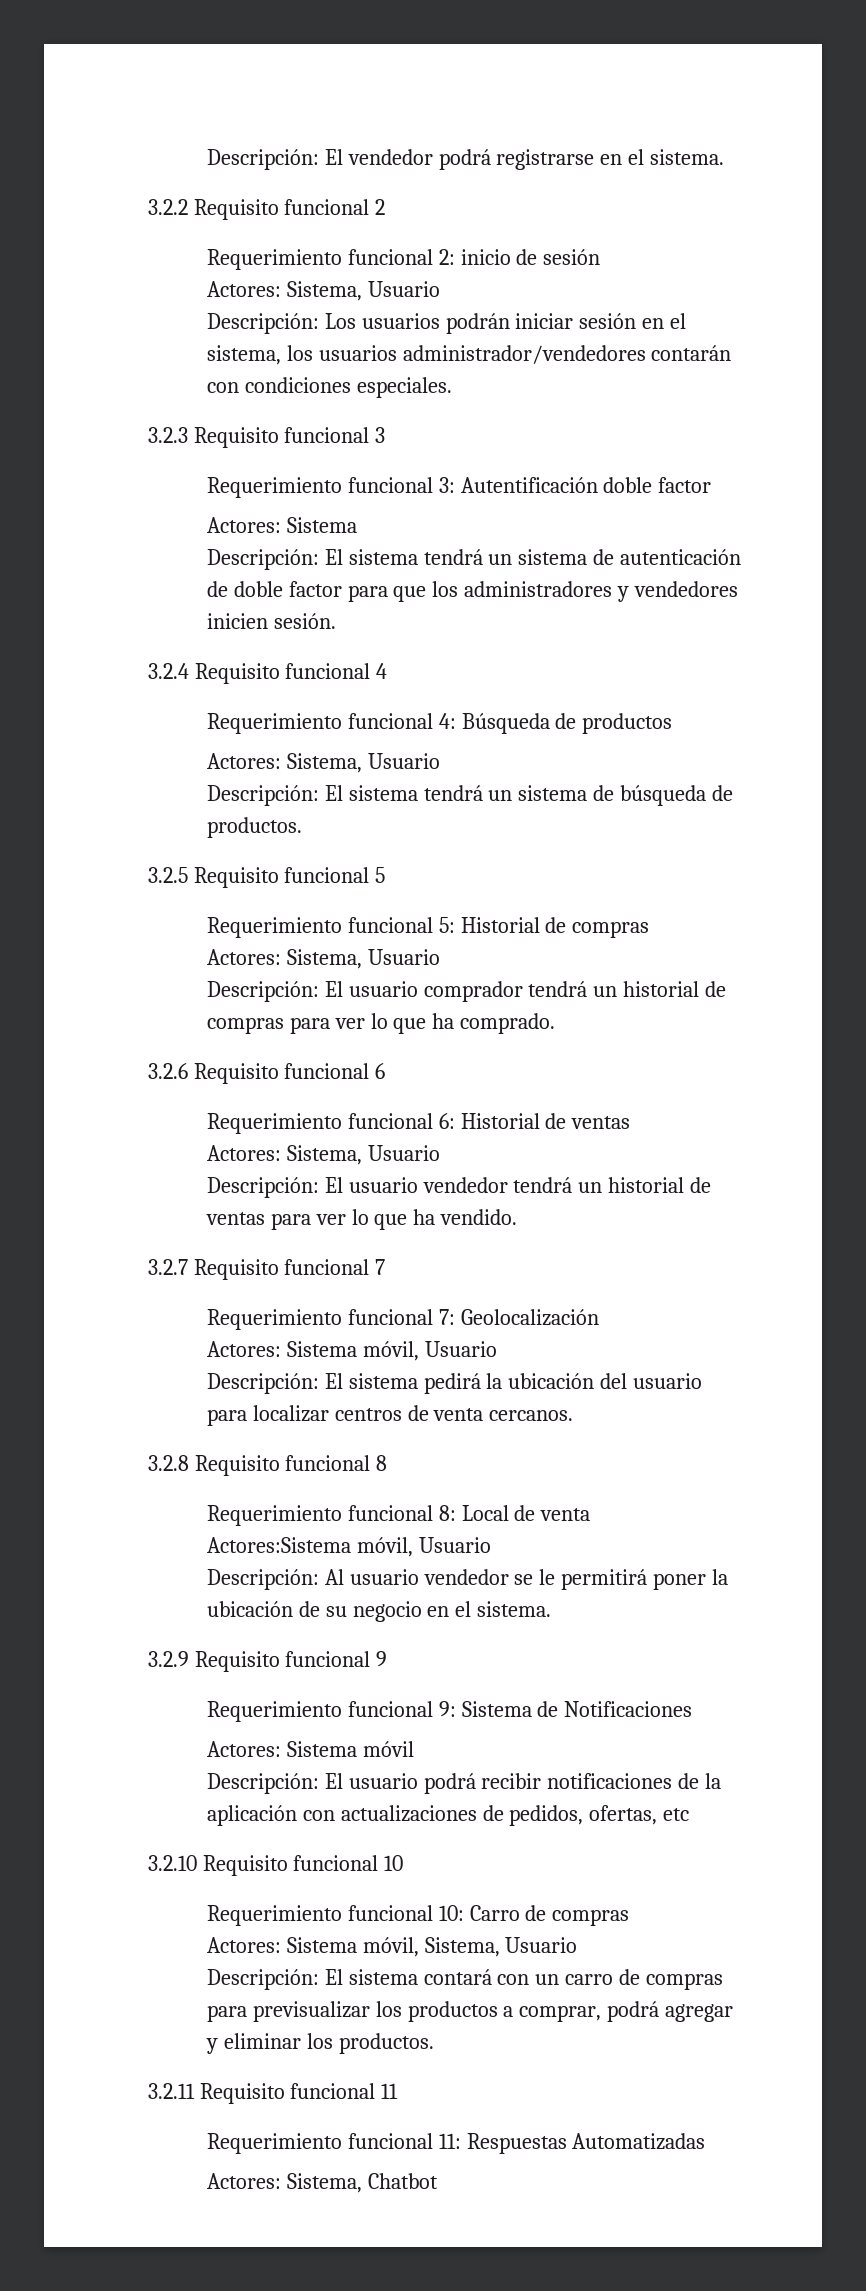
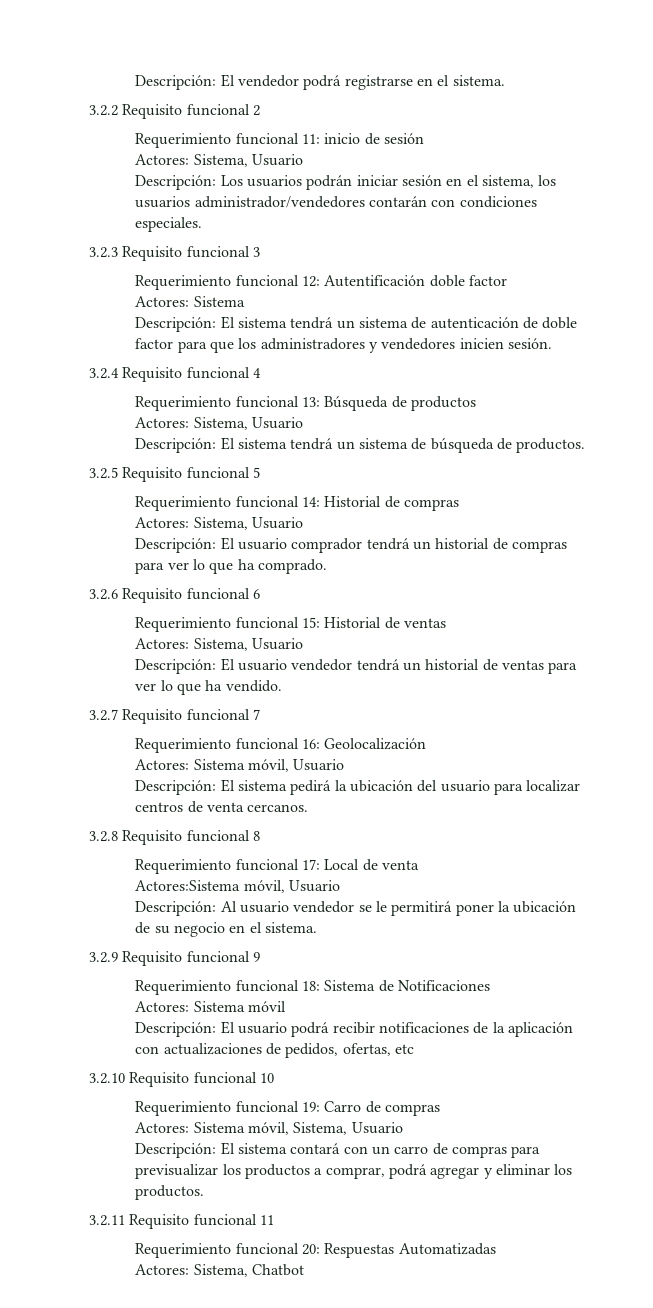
[438,249,455,265] 2: -> [302,134,321,144] 11:
[438,477,455,493] 3: -> [302,276,321,287] 12:
[438,713,456,729] 4: -> [302,397,321,407] 13:
[438,917,455,933] 5: -> [302,497,321,507] 14:
[438,1113,455,1129] 6: -> [302,617,321,628] 15:
[438,1309,455,1325] 7: -> [302,739,321,749] 16:
[438,1505,456,1521] 8: -> [302,859,321,870] 17:
[438,1701,456,1717] 9: -> [302,981,321,991] 18:
[438,1905,464,1921] 10: -> [302,1102,321,1112] 19:
[438,2133,461,2149] 11: -> [302,1244,321,1255] 20:

